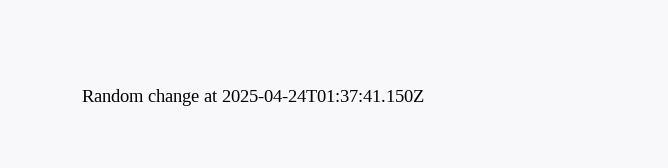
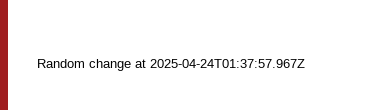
[222,90,424,102] 2025-04-24T01:37:41.150Z -> [150,59,305,68] 2025-04-24T01:37:57.967Z

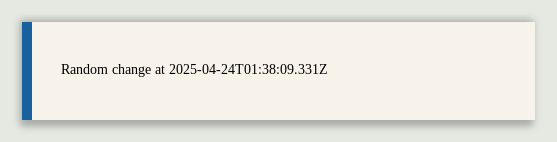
[150,59,305,68] 2025-04-24T01:37:57.967Z -> [169,64,328,74] 2025-04-24T01:38:09.331Z

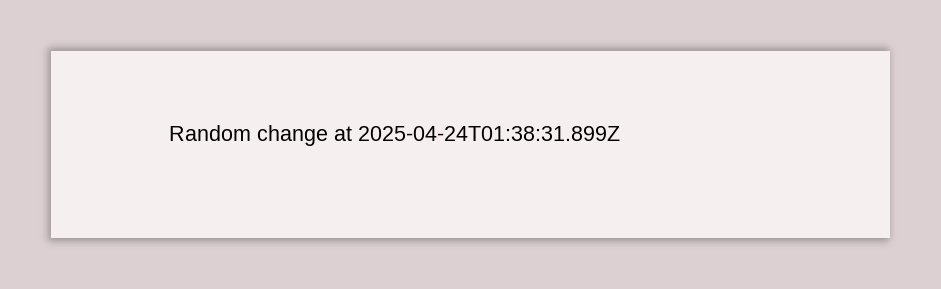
[169,64,328,74] 2025-04-24T01:38:09.331Z -> [358,126,620,141] 2025-04-24T01:38:31.899Z

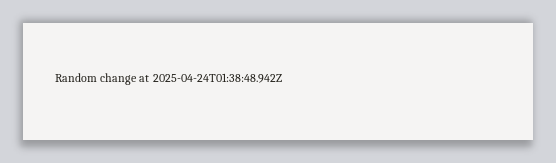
[358,126,620,141] 2025-04-24T01:38:31.899Z -> [152,73,282,83] 2025-04-24T01:38:48.942Z

